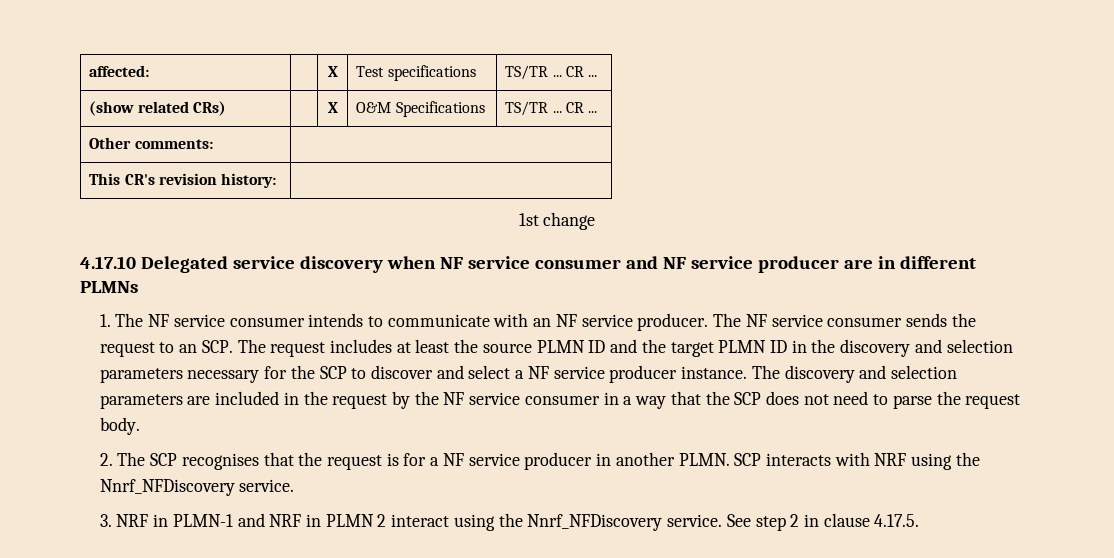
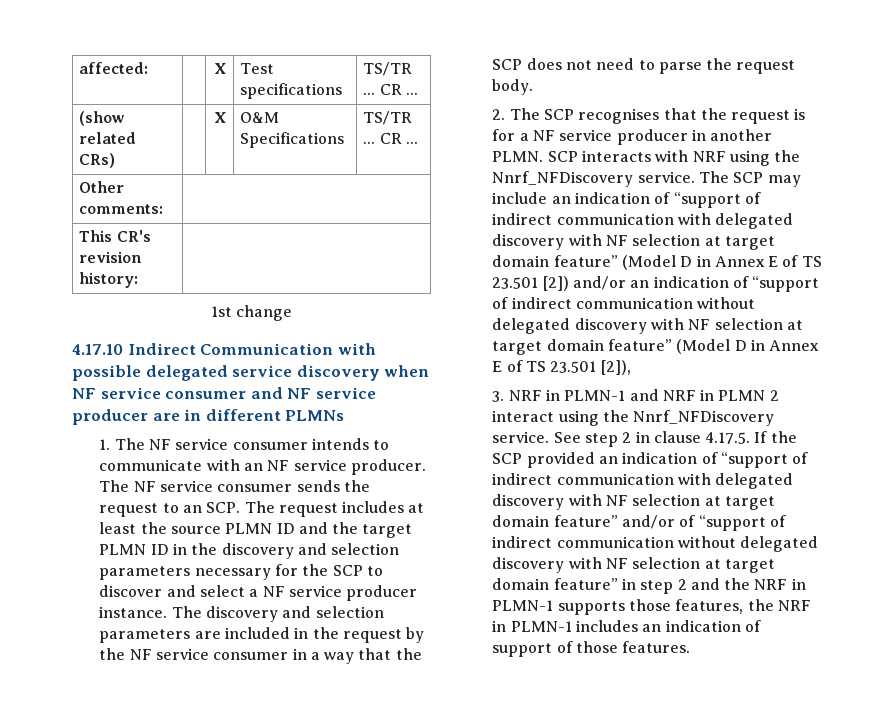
[140,256,228,273] Delegated -> [127,343,376,355] [72,365,228,381] Indirect Communication with possible delegated
(295, 485) none -> [698,171,801,187] [492,192,761,208] [492,213,794,229] [492,234,775,250] [492,255,822,270] [492,276,820,292] [492,297,756,309] [492,318,803,334] [492,339,820,355] [492,360,631,375] The SCP may include an indication of “support of indirect communication with delegated discovery with NF selection at target domain feature” (Model D in Annex E of TS 23.501 [2]) and/or an indication of “support of indirect communication without delegated discovery with NF selection at target domain feature” (Model D in Annex E of TS 23.501 [2]),
(920, 520) none -> [754,431,797,443] [492,452,809,468] [492,473,794,489] [492,494,775,510] [492,515,786,531] [492,536,819,552] [492,557,775,573] [492,578,806,594] [492,599,811,615] [492,620,761,632] [492,641,691,657] If the SCP provided an indication of “support of indirect communication with delegated discovery with NF selection at target domain feature” and/or of “support of indirect communication without delegated discovery with NF selection at target domain feature” in step 2 and the NRF in PLMN-1 supports those features, the NRF in PLMN-1 includes an indication of support of those features.

